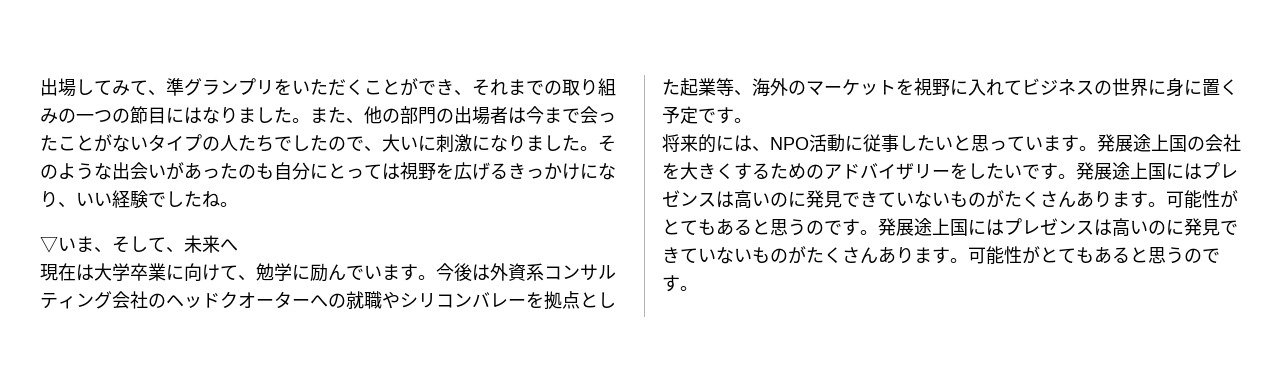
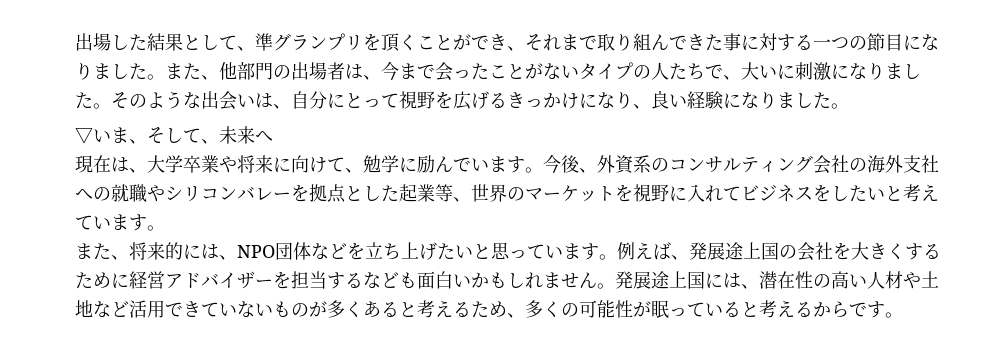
[94,80,130,96] てみ -> [129,33,219,51] た結果とし
[292,79,346,96] いただ -> [381,33,399,52] 頂
[544,78,616,96] [40,108,76,124] の取り組みの -> [597,33,813,51] 取り組んできた事に対する
[184,107,202,124] は -> (921, 42) none
[382,108,400,123] の -> (237, 71) none
(526, 115) none -> [363,75,381,80] 、
[292,135,364,151] したので -> (723, 71) none
[166,162,274,180] があったのも -> [255,93,291,109] は、
[382,163,400,180] は -> (399, 100) none
[76,190,220,209] いい経験でしたね -> [651,91,831,109] 良い経験になりました
(94, 272) none -> [129,168,147,173] 、
(166, 272) none -> [219,155,273,173] や将来
[472,263,544,281] は外資系 -> [579,155,669,174] 、外資系の
[166,291,310,309] ヘッドクオーター -> [867,155,939,173] 海外支社
[752,78,788,97] 海外 -> [471,184,507,202] 世界
[1094,78,1238,97] [662,106,716,124] の世界に身に置く予定で -> [813,184,939,202] [75,214,129,230] をしたいと考えていま
(752, 120) none -> [75,243,129,260] また、
[809,134,917,152] 活動に従事し -> [275,242,437,260] 団体などを立ち上げ
(1097, 148) none -> [617,242,689,260] 例えば、
[806,164,824,179] の -> [111,271,165,289] に経営
[914,162,1238,180] [662,190,1238,209] [662,218,1238,237] [662,246,1202,265] リーをしたいです。発展途上国にはプレゼンスは高いのに発見できていないものがたくさんあります。可能性がとてもあると思うのです。発展途上国にはプレゼンスは高いのに発見できていないものがたくさんあります。可能性がとてもあると思うの -> [255,271,939,289] [75,300,849,318] ーを担当するなども面白いかもしれません。発展途上国には、潜在性の高い人材や土地など活用できていないものが多くあると考えるため、多くの可能性が眠っていると考えるから

